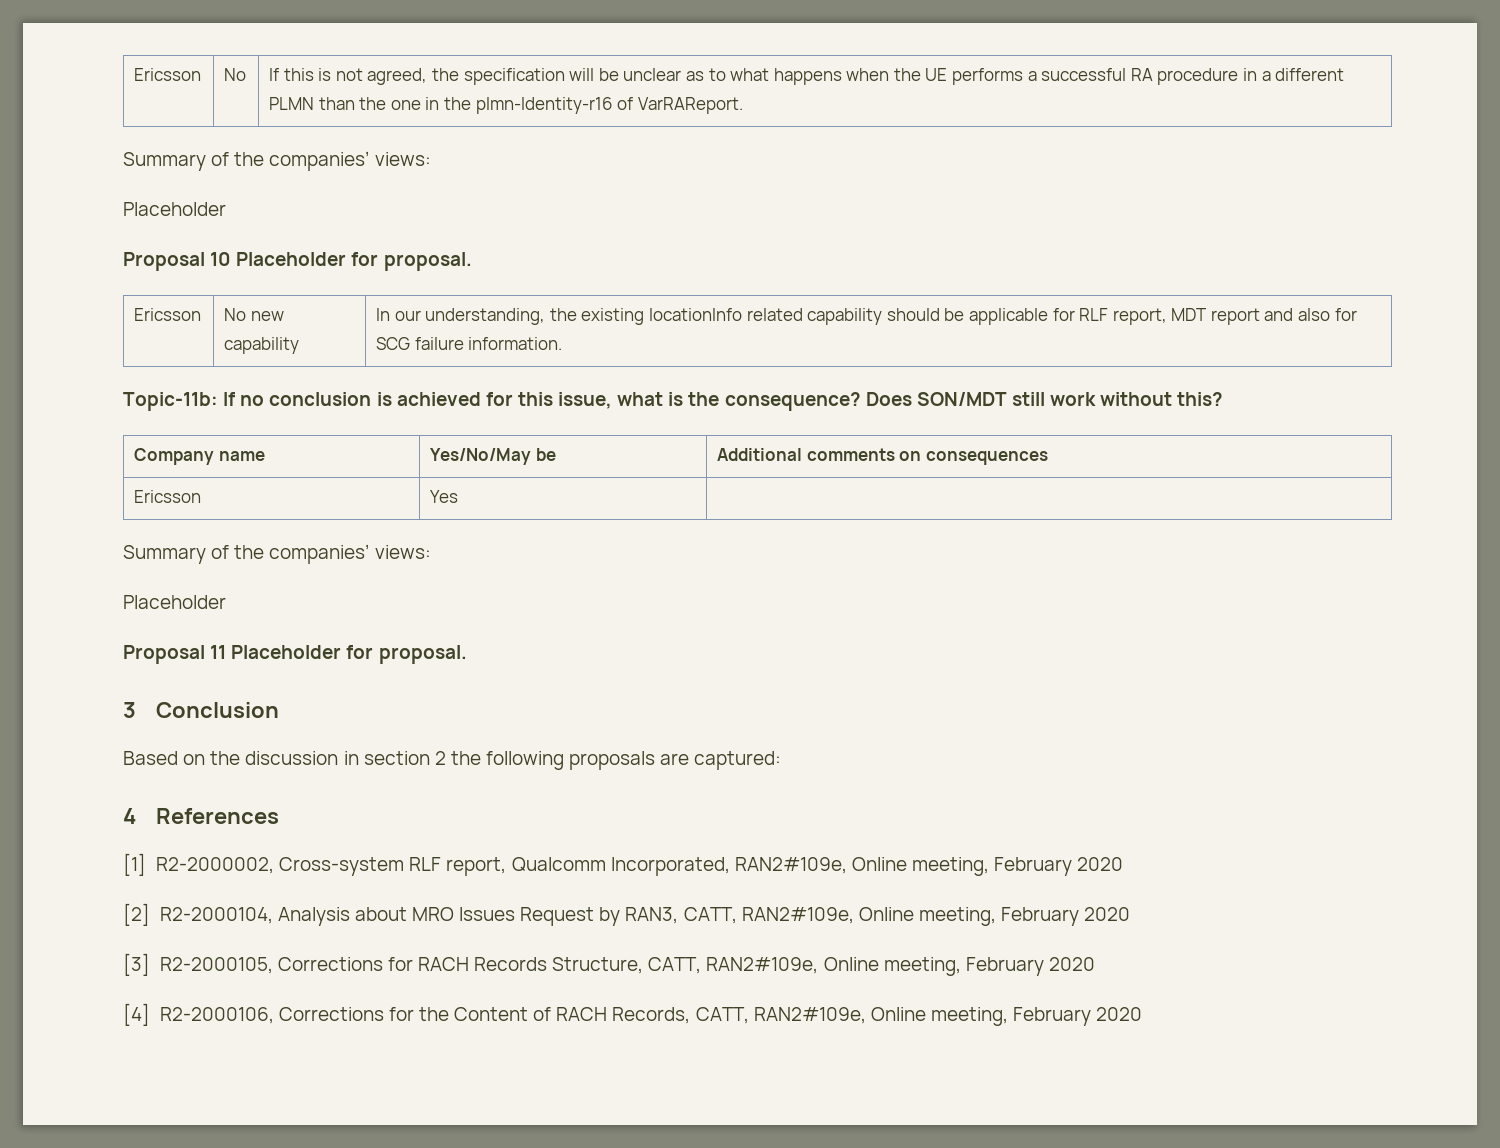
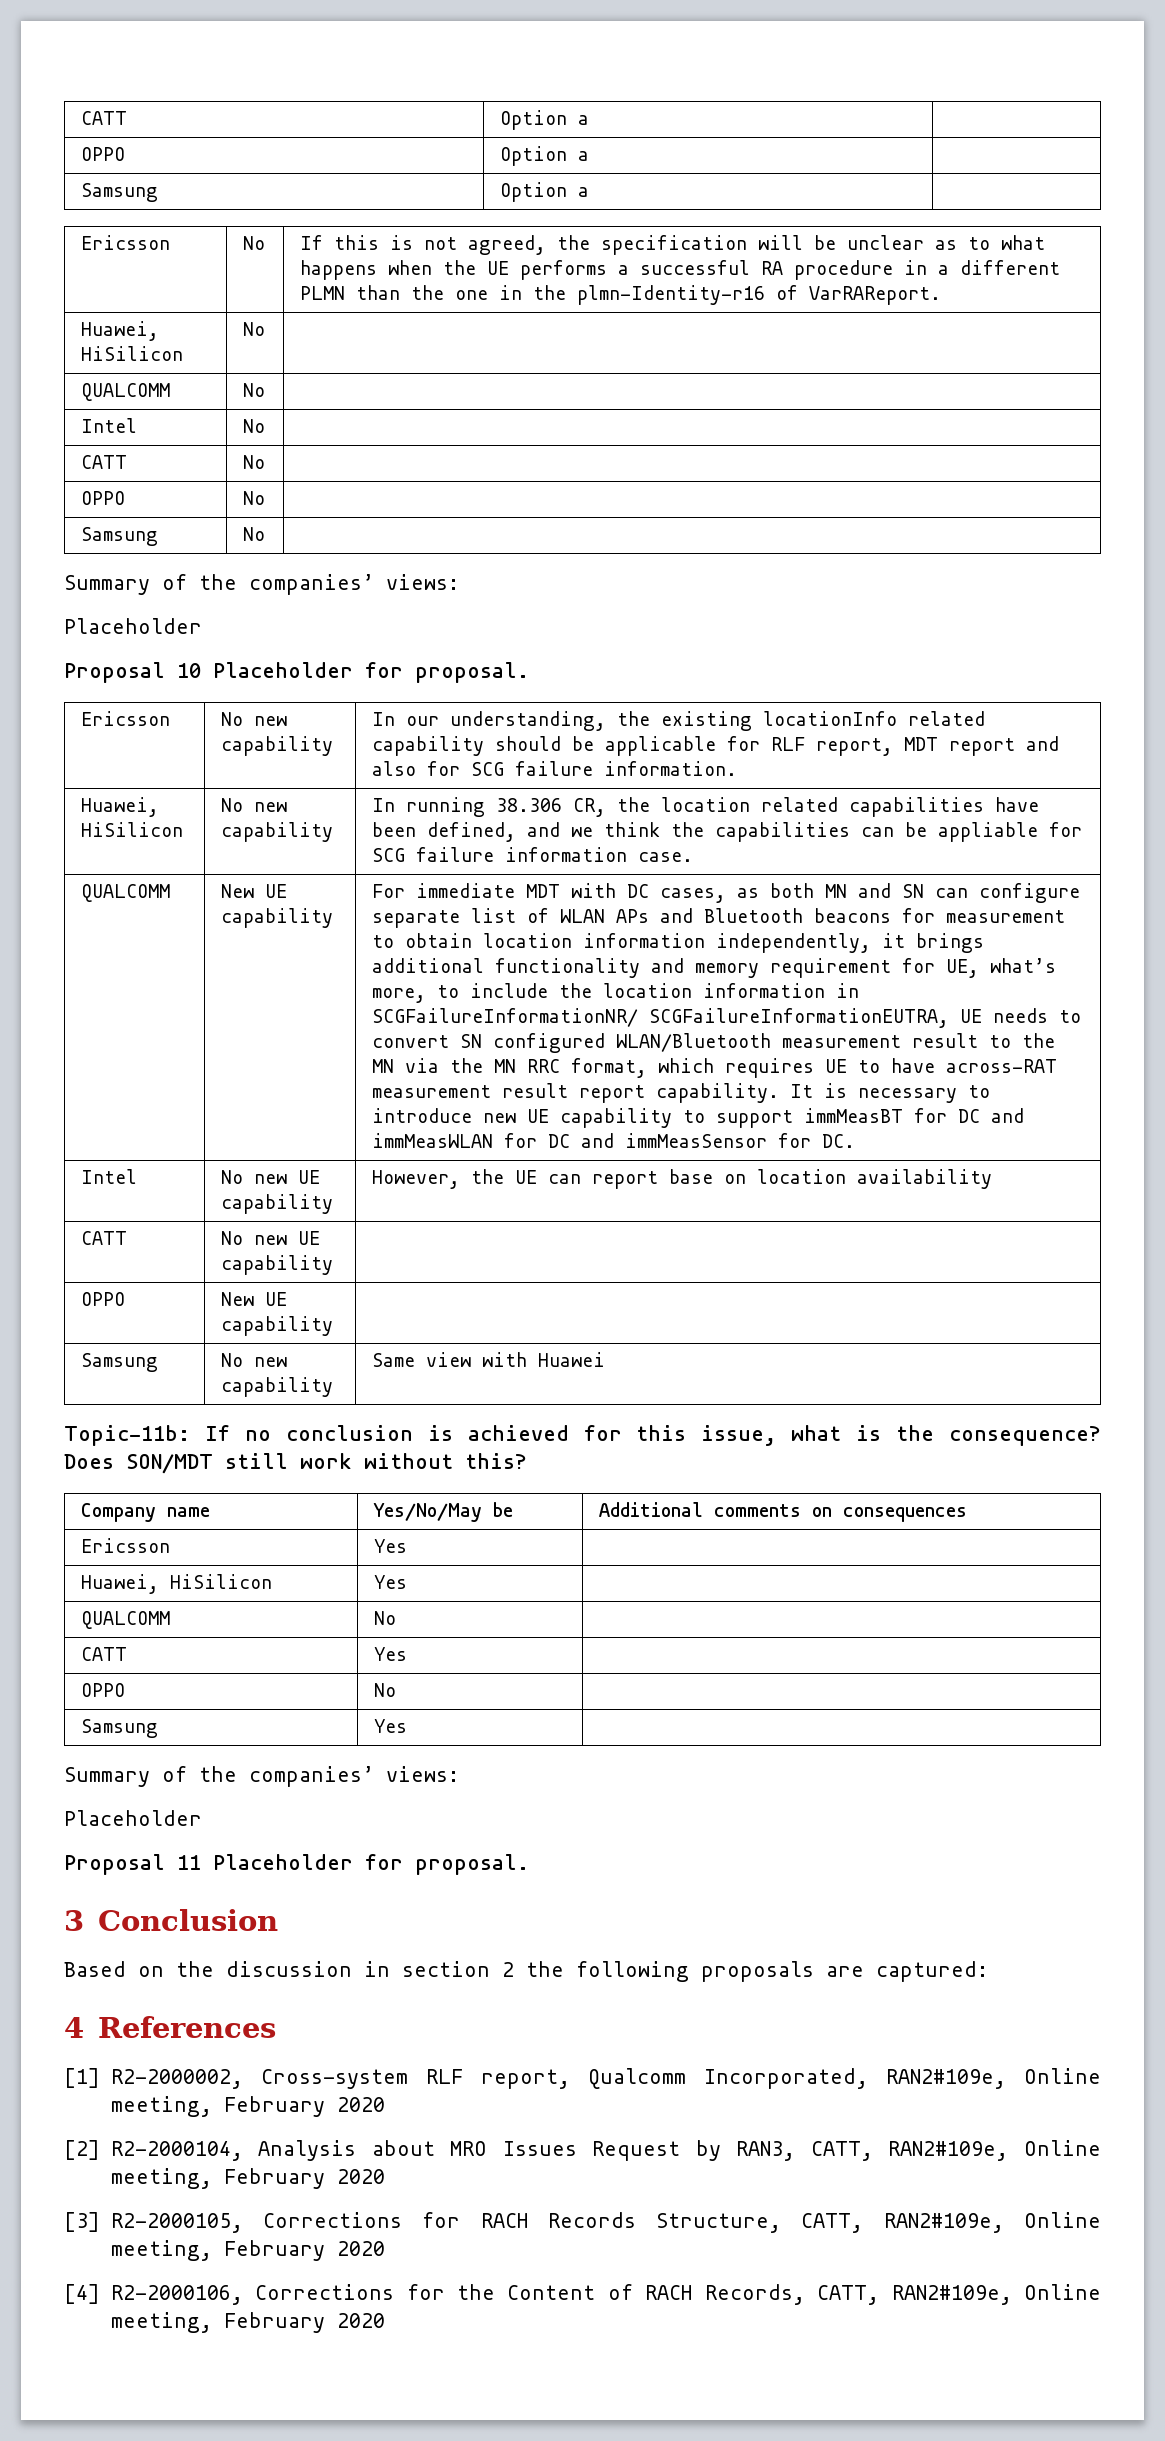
(134, 74) none -> [80,111,127,125] [499,110,589,130] [80,147,125,161] [499,146,589,166] [80,183,158,202] [499,182,589,202] CATT | Option a | // OPPO | Option a | // Samsung | Option a | //
(743, 105) none -> [80,321,159,341] [80,346,183,361] [242,322,265,336] [80,383,170,401] [242,383,265,397] [80,418,137,433] [242,419,265,433] [80,455,127,469] [242,455,265,469] [80,491,125,505] [242,491,265,505] [80,527,158,546] [242,527,265,541] // Huawei, HiSilicon | No | // QUALCOMM | No | // Intel | No | // CATT | No | // OPPO | No | // Samsung | No |
(563, 343) none -> [80,797,159,817] [80,822,183,837] [220,798,287,812] [220,822,333,842] [371,797,1039,817] [371,822,1082,842] [371,847,693,862] [80,884,170,902] [220,884,287,898] [220,908,333,928] [371,883,1080,903] [371,908,1065,928] [371,933,984,953] [371,958,1056,978] [371,983,859,1003] [371,1008,1081,1028] [371,1033,1055,1053] [371,1058,1057,1078] [371,1083,990,1103] [371,1108,1024,1128] [371,1133,855,1148] [80,1169,137,1184] [220,1170,320,1184] [220,1194,333,1214] [371,1169,992,1189] [80,1231,127,1245] [220,1231,320,1245] [220,1255,333,1275] [80,1292,125,1306] [220,1292,287,1306] [220,1316,333,1336] [80,1353,158,1372] [220,1353,287,1367] [220,1377,333,1397] [371,1352,605,1367] // Huawei, HiSilicon | No new capability | In running 38.306 CR, the location related capabilities have been defined, and we think the capabilities can be appliable for SCG failure information case. // QUALCOMM | New UE capability | For immediate MDT with DC cases, as both MN and SN can configure separate list of WLAN APs and Bluetooth beacons for measurement to obtain location information independently, it brings additional functionality and memory requirement for UE, what’s more, to include the location information in SCGFailureInformationNR/ SCGFailureInformationEUTRA, UE needs to convert SN configured WLAN/Bluetooth measurement result to the MN via the MN RRC format, which requires UE to have across-RAT measurement result report capability. It is necessary to introduce new UE capability to support immMeasBT for DC and immMeasWLAN for DC and immMeasSensor for DC. // Intel | No new UE capability | However, the UE can report base on location availability // CATT | No new UE capability | // OPPO | New UE capability | // Samsung | No new capability | Same view with Huawei
(459, 496) none -> [80,1574,272,1594] [373,1575,407,1589] [80,1611,170,1629] [373,1611,396,1625] [80,1647,127,1661] [373,1647,407,1661] [80,1683,125,1697] [373,1683,396,1697] [80,1719,158,1738] [373,1719,407,1733] // Huawei, HiSilicon | Yes | // QUALCOMM | No | // CATT | Yes | // OPPO | No | // Samsung | Yes |

